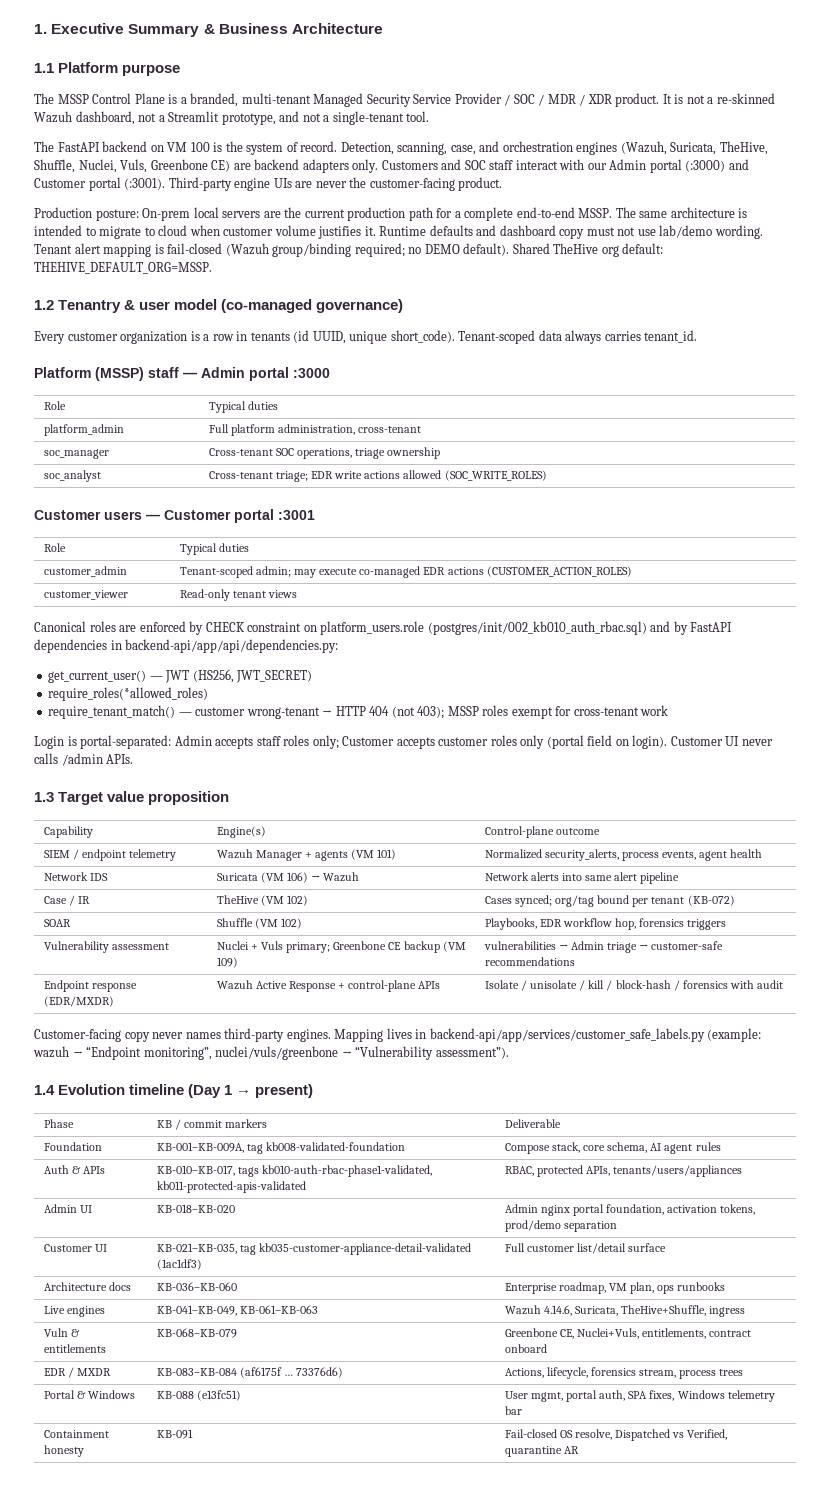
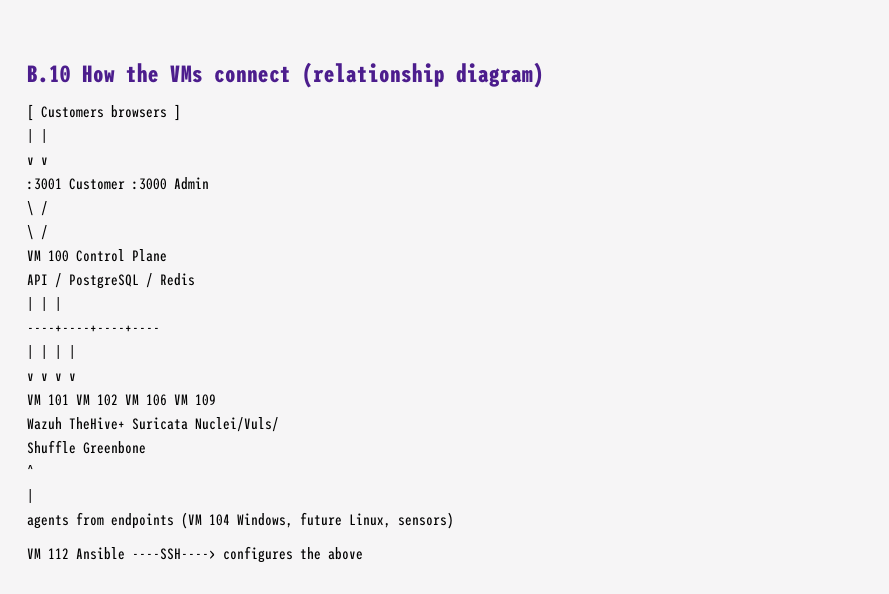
[34,23,383,37] [34,62,181,76] [34,93,775,107] [34,111,430,125] [34,141,768,155] [34,159,749,173] [34,177,503,191] [34,207,748,221] [34,225,763,239] [34,243,664,257] [34,262,212,274] [34,299,404,313] [34,330,698,344] [34,367,330,381] [43,401,66,410] [208,401,279,413] [43,424,124,436] [208,424,422,436] [43,449,109,459] [208,447,441,459] [43,470,101,482] [208,470,547,482] [34,509,315,523] [43,543,66,552] [179,543,250,555] [43,566,127,577] [179,566,632,578] [43,590,128,600] [179,589,298,601] [34,621,733,635] [34,639,339,653] [48,669,313,683] [48,687,209,701] [48,705,669,719] [34,735,773,749] [34,753,134,766] [34,791,230,805] [43,826,93,838] [216,826,266,838] [484,826,601,838] [43,849,177,861] [216,849,397,861] [484,849,763,861] [43,872,109,881] [216,872,360,883] [484,872,680,884] [43,895,91,906] [216,895,309,906] [484,895,735,907] [43,919,71,927] [216,918,303,929] [484,918,727,930] [43,941,170,953] [216,941,466,953] [216,957,238,968] [483,941,724,953] [484,957,575,966] [43,980,138,992] [43,996,114,1007] [216,980,441,992] [484,980,783,991] [34,1028,762,1042] [33,1046,509,1060] [34,1084,314,1098] [43,1119,74,1128] [156,1119,268,1130] [504,1119,561,1128] [43,1142,102,1151] [156,1142,406,1154] [504,1142,721,1154] [43,1165,106,1174] [156,1165,433,1177] [156,1181,306,1193] [504,1165,743,1177] [43,1204,93,1213] [156,1204,235,1213] [504,1204,756,1216] [504,1220,618,1232] [43,1244,108,1252] [156,1243,472,1255] [156,1259,202,1270] [504,1243,667,1254] [43,1282,132,1291] [156,1282,237,1291] [504,1282,726,1294] [43,1306,106,1317] [156,1305,319,1316] [504,1305,746,1317] [43,1328,81,1337] [43,1344,106,1353] [156,1328,237,1338] [504,1328,752,1339] [504,1344,547,1353] [43,1367,112,1378] [156,1367,344,1378] [504,1367,744,1379] [43,1390,136,1399] [156,1390,242,1401] [504,1390,775,1402] [504,1406,522,1415] [43,1430,109,1438] [43,1445,84,1457] [156,1429,193,1439] [504,1429,728,1441] [504,1446,580,1457] 1. Executive Summary & Business Architecture // 1.1 Platform purpose // The MSSP Control Plane is a branded, multi-tenant Managed Security Service Provider / SOC / MDR / XDR product. It is not a re-skinned Wazuh dashboard, not a Streamlit prototype, and not a single-tenant tool. // The FastAPI backend on VM 100 is the system of record. Detection, scanning, case, and orchestration engines (Wazuh, Suricata, TheHive, Shuffle, Nuclei, Vuls, Greenbone CE) are backend adapters only. Customers and SOC staff interact with our Admin portal (:3000) and Customer portal (:3001). Third-party engine UIs are never the customer-facing product. // Production posture: On-prem local servers are the current production path for a complete end-to-end MSSP. The same architecture is intended to migrate to cloud when customer volume justifies it. Runtime defaults and dashboard copy must not use lab/demo wording. Tenant alert mapping is fail-closed (Wazuh group/binding required; no DEMO default). Shared TheHive org default: THEHIVE_DEFAULT_ORG=MSSP. // 1.2 Tenantry & user model (co-managed governance) // Every customer organization is a row in tenants (id UUID, unique short_code). Tenant-scoped data always carries tenant_id. // Platform (MSSP) staff — Admin portal :3000 // Role | Typical duties // platform_admin | Full platform administration, cross-tenant // soc_manager | Cross-tenant SOC operations, triage ownership // soc_analyst | Cross-tenant triage; EDR write actions allowed (SOC_WRITE_ROLES) // Customer users — Customer portal :3001 // Role | Typical duties // customer_admin | Tenant-scoped admin; may execute co-managed EDR actions (CUSTOMER_ACTION_ROLES) // customer_viewer | Read-only tenant views // Canonical roles are enforced by CHECK constraint on platform_users.role (postgres/init/002_kb010_auth_rbac.sql) and by FastAPI dependencies in backend-api/app/api/dependencies.py: // get_current_user() — JWT (HS256, JWT_SECRET) // require_roles(*allowed_roles) // require_tenant_match() — customer wrong-tenant → HTTP 404 (not 403); MSSP roles exempt for cross-tenant work // Login is portal-separated: Admin accepts staff roles only; Customer accepts customer roles only (portal field on login). Customer UI never calls /admin APIs. // 1.3 Target value proposition // Capability | Engine(s) | Control-plane outcome // SIEM / endpoint telemetry | Wazuh Manager + agents (VM 101) | Normalized security_alerts, process events, agent health // Network IDS | Suricata (VM 106) → Wazuh | Network alerts into same alert pipeline // Case / IR | TheHive (VM 102) | Cases synced; org/tag bound per tenant (KB-072) // SOAR | Shuffle (VM 102) | Playbooks, EDR workflow hop, forensics triggers // Vulnerability assessment | Nuclei + Vuls primary; Greenbone CE backup (VM 109) | vulnerabilities → Admin triage → customer-safe recommendations // Endpoint response (EDR/MXDR) | Wazuh Active Response + control-plane APIs | Isolate / unisolate / kill / block-hash / forensics with audit // Customer-facing copy never names third-party engines. Mapping lives in backend-api/app/services/customer_safe_labels.py (example: wazuh → “Endpoint monitoring”, nuclei/vuls/greenbone → “Vulnerability assessment”). // 1.4 Evolution timeline (Day 1 → present) // Phase | KB / commit markers | Deliverable // Foundation | KB-001–KB-009A, tag kb008-validated-foundation | Compose stack, core schema, AI agent rules // Auth & APIs | KB-010–KB-017, tags kb010-auth-rbac-phase1-validated, kb011-protected-apis-validated | RBAC, protected APIs, tenants/users/appliances // Admin UI | KB-018–KB-020 | Admin nginx portal foundation, activation tokens, prod/demo separation // Customer UI | KB-021–KB-035, tag kb035-customer-appliance-detail-validated (1ac1df3) | Full customer list/detail surface // Architecture docs | KB-036–KB-060 | Enterprise roadmap, VM plan, ops runbooks // Live engines | KB-041–KB-049, KB-061–KB-063 | Wazuh 4.14.6, Suricata, TheHive+Shuffle, ingress // Vuln & entitlements | KB-068–KB-079 | Greenbone CE, Nuclei+Vuls, entitlements, contract onboard // EDR / MXDR | KB-083–KB-084 (af6175f … 73376d6) | Actions, lifecycle, forensics stream, process trees // Portal & Windows | KB-088 (e13fc51) | User mgmt, portal auth, SPA fixes, Windows telemetry bar // Containment honesty | KB-091 | Fail-closed OS resolve, Dispatched vs Verified, quarantine AR -> [27,62,544,88] [27,104,181,121] [27,129,48,143] [27,157,48,165] [27,177,209,190] [27,201,48,216] [27,225,48,240] [27,249,167,262] [27,273,195,289] [27,297,62,311] [27,325,160,333] [27,345,76,359] [27,373,76,381] [27,394,216,406] [27,417,279,432] [27,440,146,454] [27,465,34,477] [27,489,34,503] [27,512,454,529] [27,546,363,563] B.10 How the VMs connect (relationship diagram) // [ Customers browsers ] // | | // v v // :3001 Customer :3000 Admin // \ / // \ / // VM 100 Control Plane // API / PostgreSQL / Redis // | | | // ----+----+----+---- // | | | | // v v v v // VM 101 VM 102 VM 106 VM 109 // Wazuh TheHive+ Suricata Nuclei/Vuls/ // Shuffle Greenbone // ^ // | // agents from endpoints (VM 104 Windows, future Linux, sensors) // VM 112 Ansible ----SSH----> configures the above

